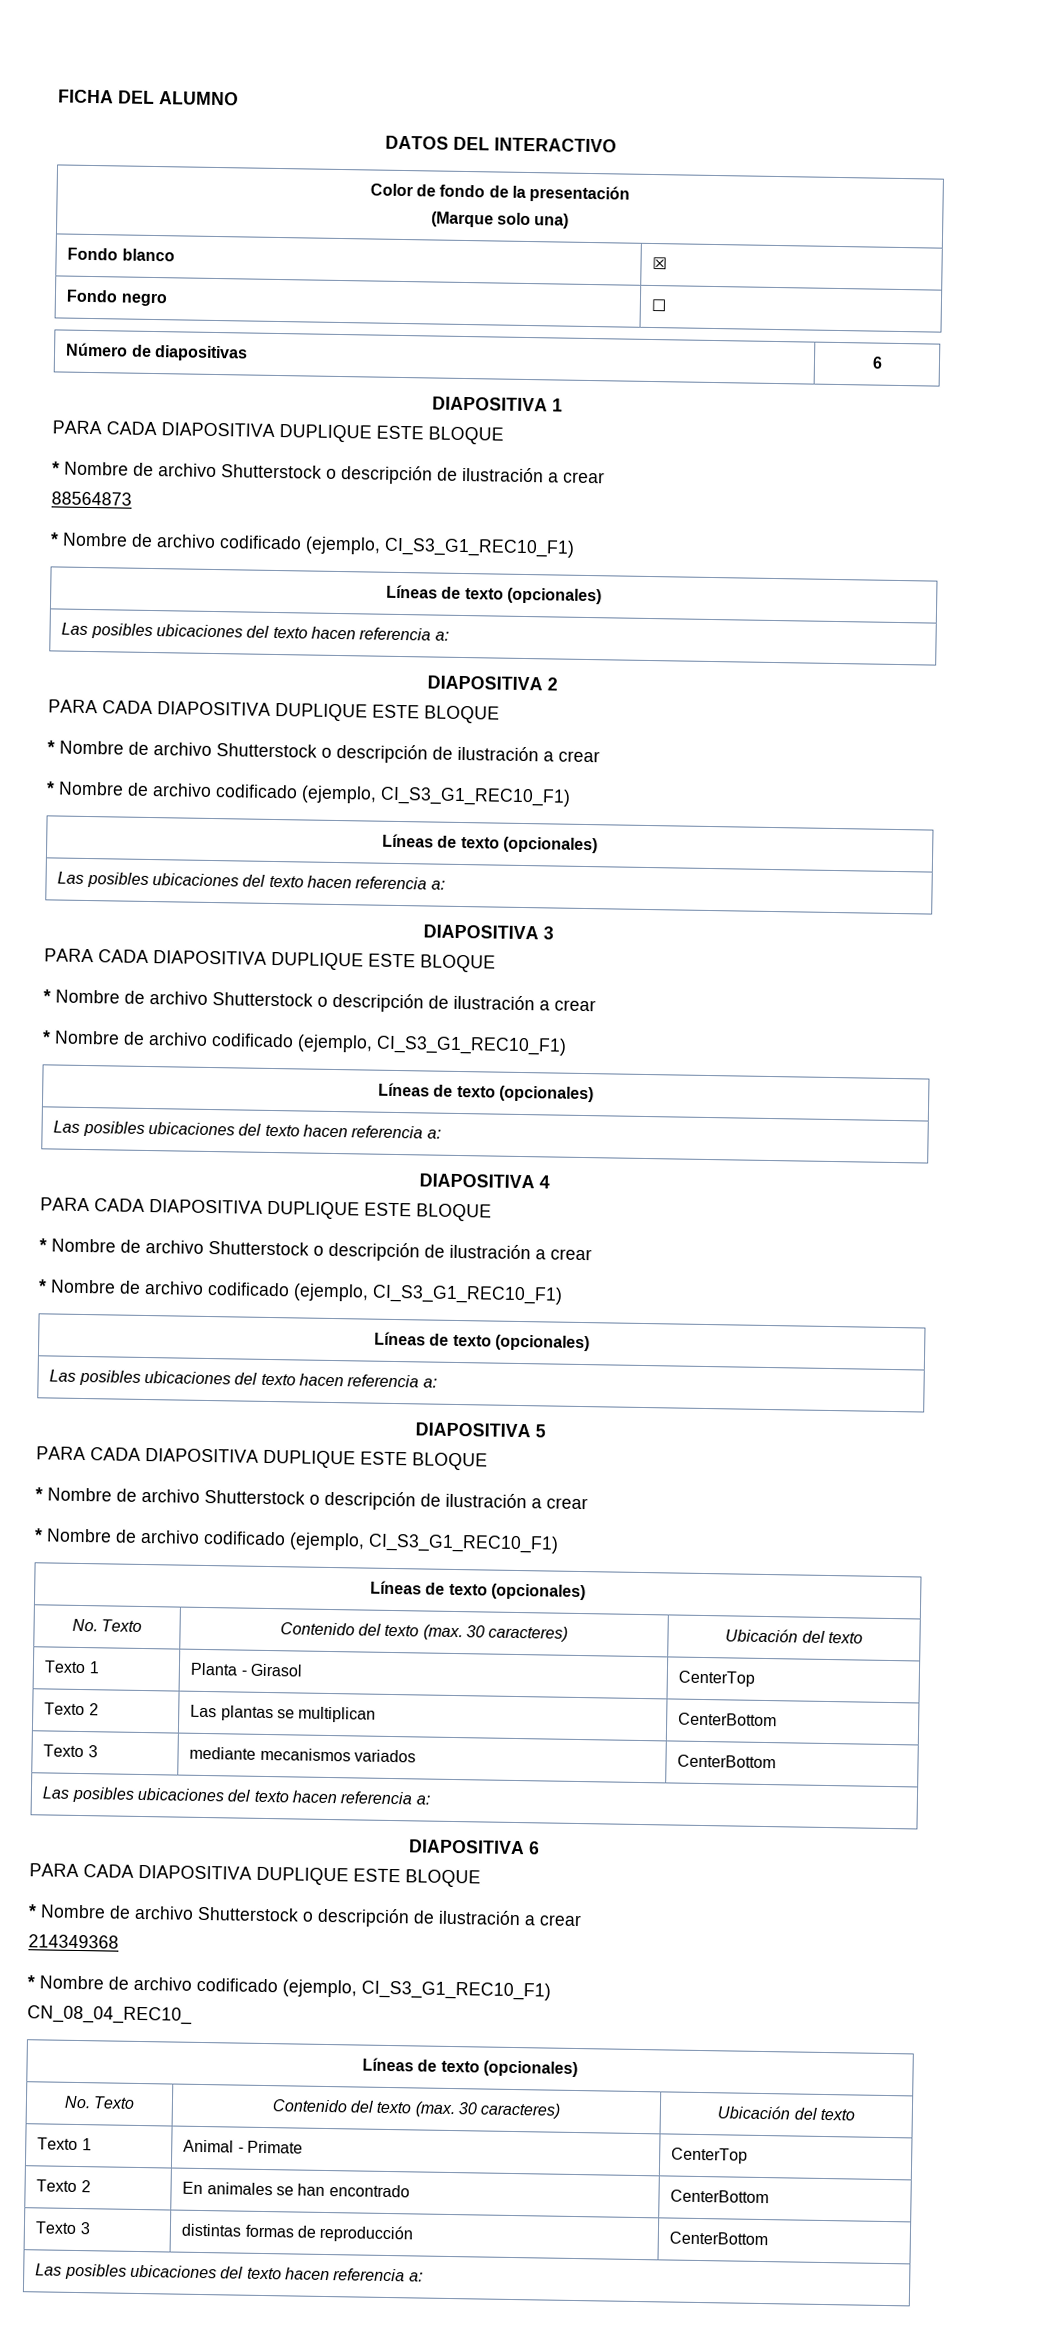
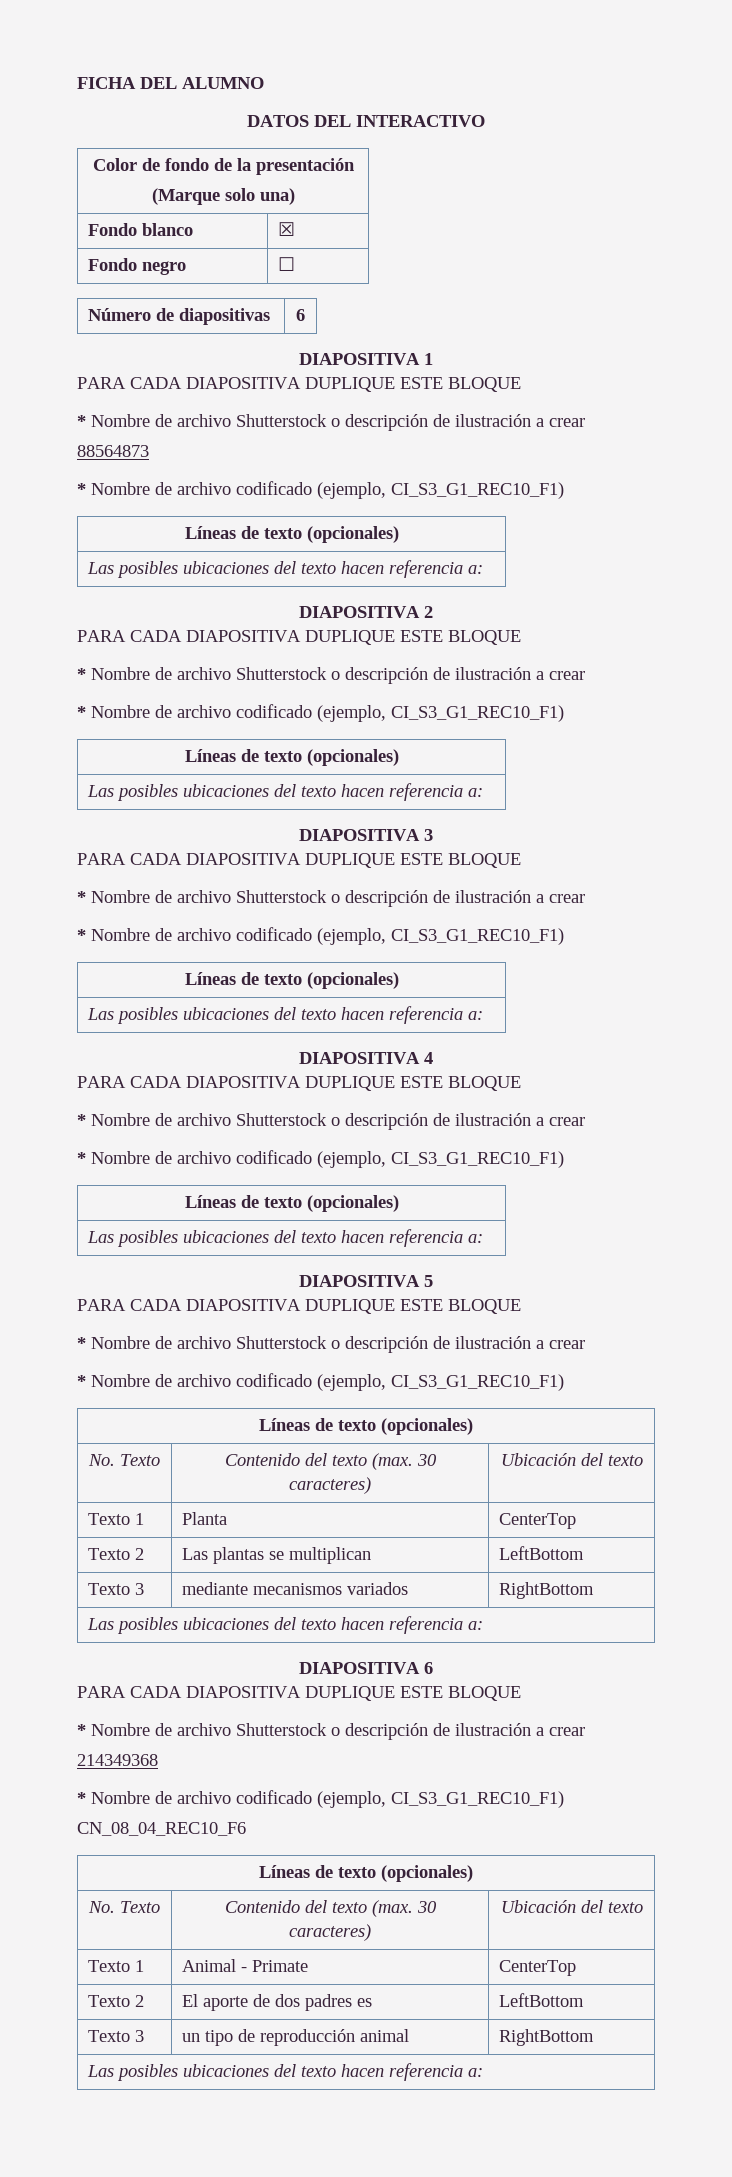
[240,1663,303,1677] - Girasol -> (227, 1518) none
[678,1712,778,1727] CenterBottom -> [498,1546,584,1560] LeftBottom
[677,1754,777,1769] CenterBottom -> [498,1582,594,1599] RightBottom
[27,2005,192,2025] CN_08_04_REC10_ -> [77,1822,246,1836] CN_08_04_REC10_F6
[182,2181,410,2198] [670,2189,770,2204] [35,2221,91,2235] [181,2223,294,2238] En animales se han encontrado | CenterBottom // Texto 3 | distintas formas -> [181,1994,372,2011] [498,1993,584,2007] [87,2030,144,2042] [181,2030,233,2046] El aporte de dos padres es | LeftBottom // Texto 3 | un tipo
[669,2231,769,2246] | CenterBottom -> [359,2029,409,2042] [498,2029,594,2046] animal | RightBottom

